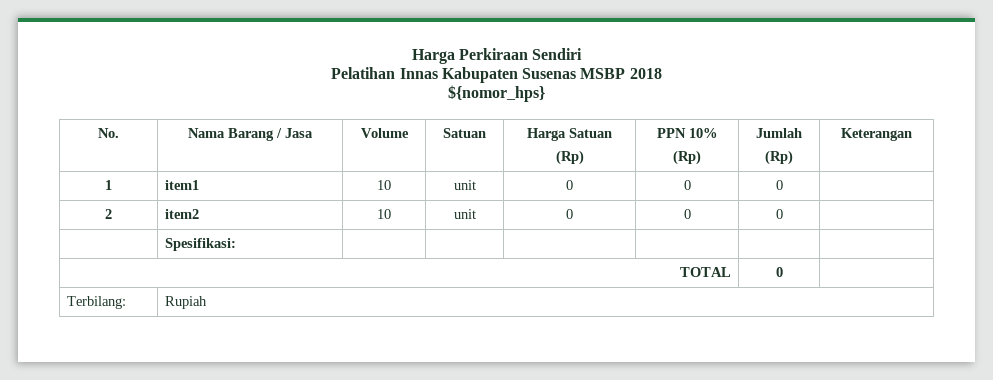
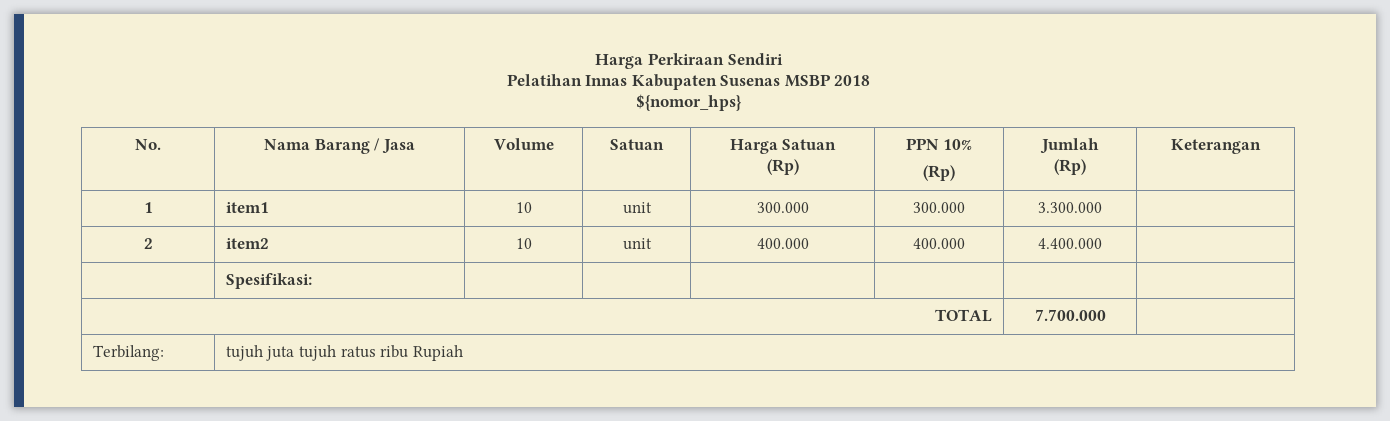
[566,180,573,190] [683,180,691,190] [775,180,783,190] 0 | 0 | 0 -> [756,202,809,213] [913,202,965,213] [1038,202,1102,213] 300.000 | 300.000 | 3.300.000
[566,209,573,219] [683,209,691,219] [775,209,783,219] 0 | 0 | 0 -> [756,238,809,249] [913,238,965,249] [1038,238,1102,249] 400.000 | 400.000 | 4.400.000
[775,267,783,277] 0 -> [1034,309,1106,321] 7.700.000
(127, 302) none -> [225,345,409,361] tujuh juta tujuh ratus ribu

